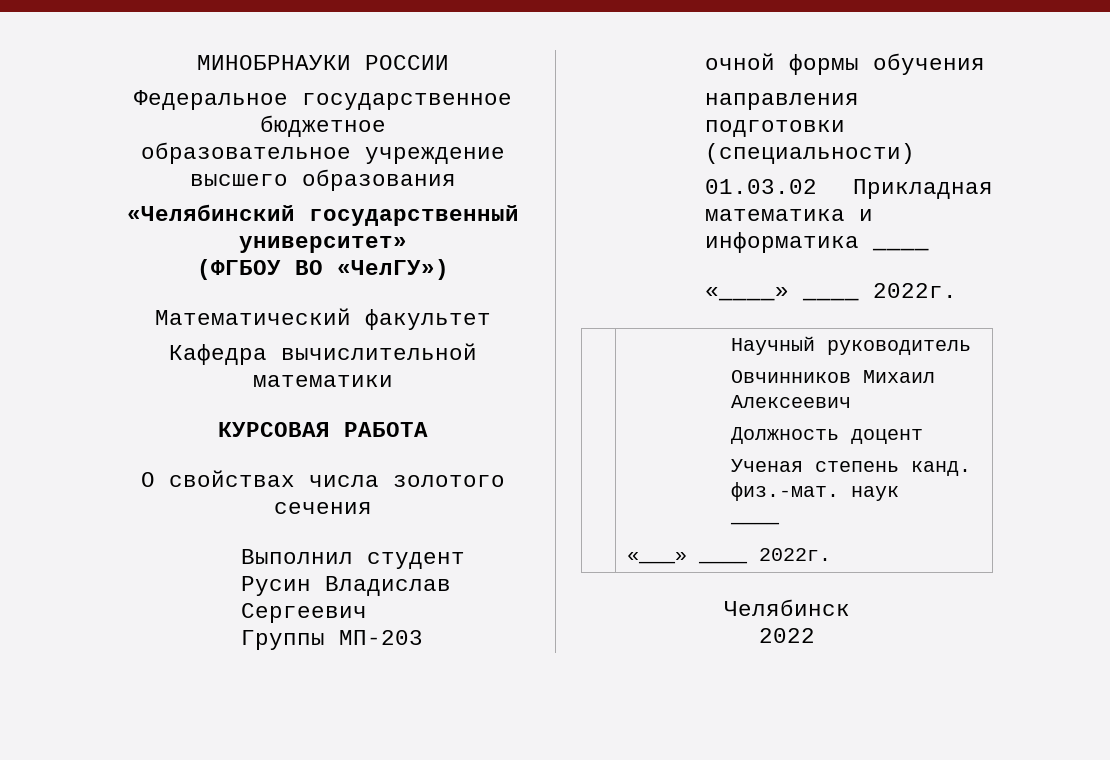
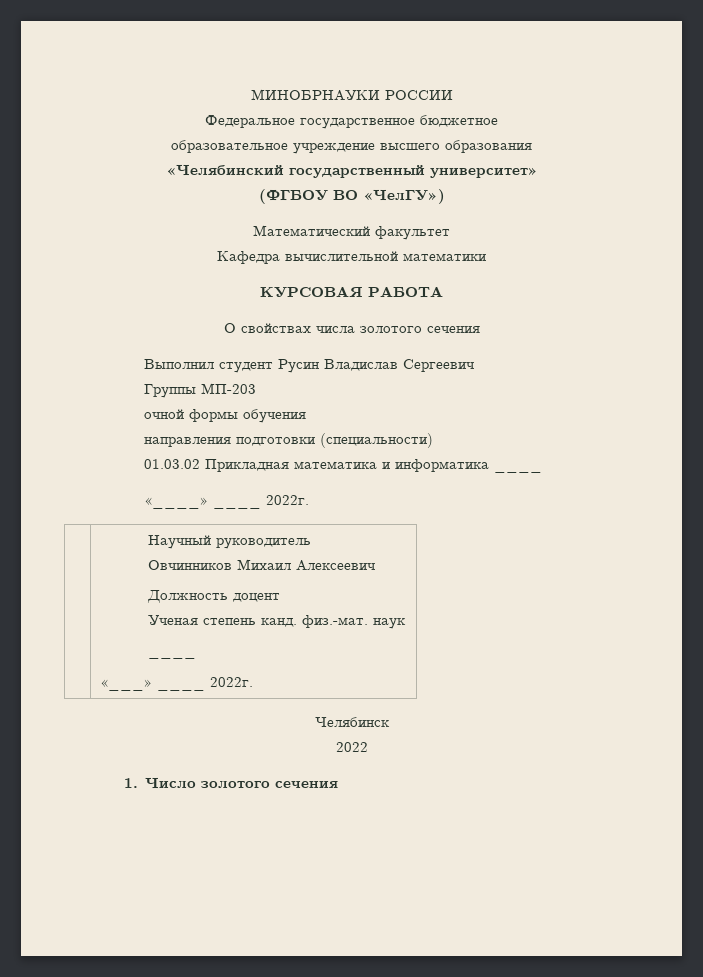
(815, 635) none -> [124,777,339,789] // 1. Число золотого сечения

